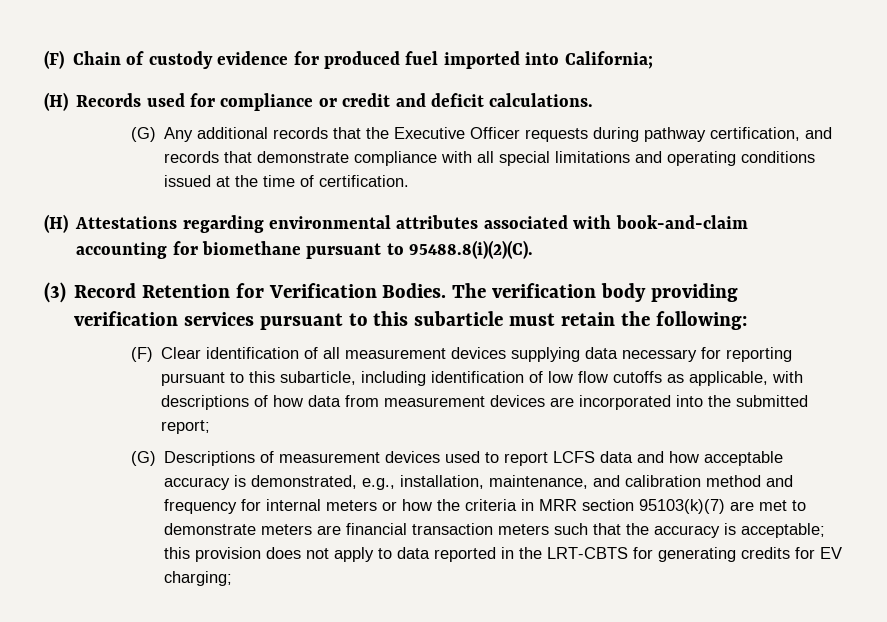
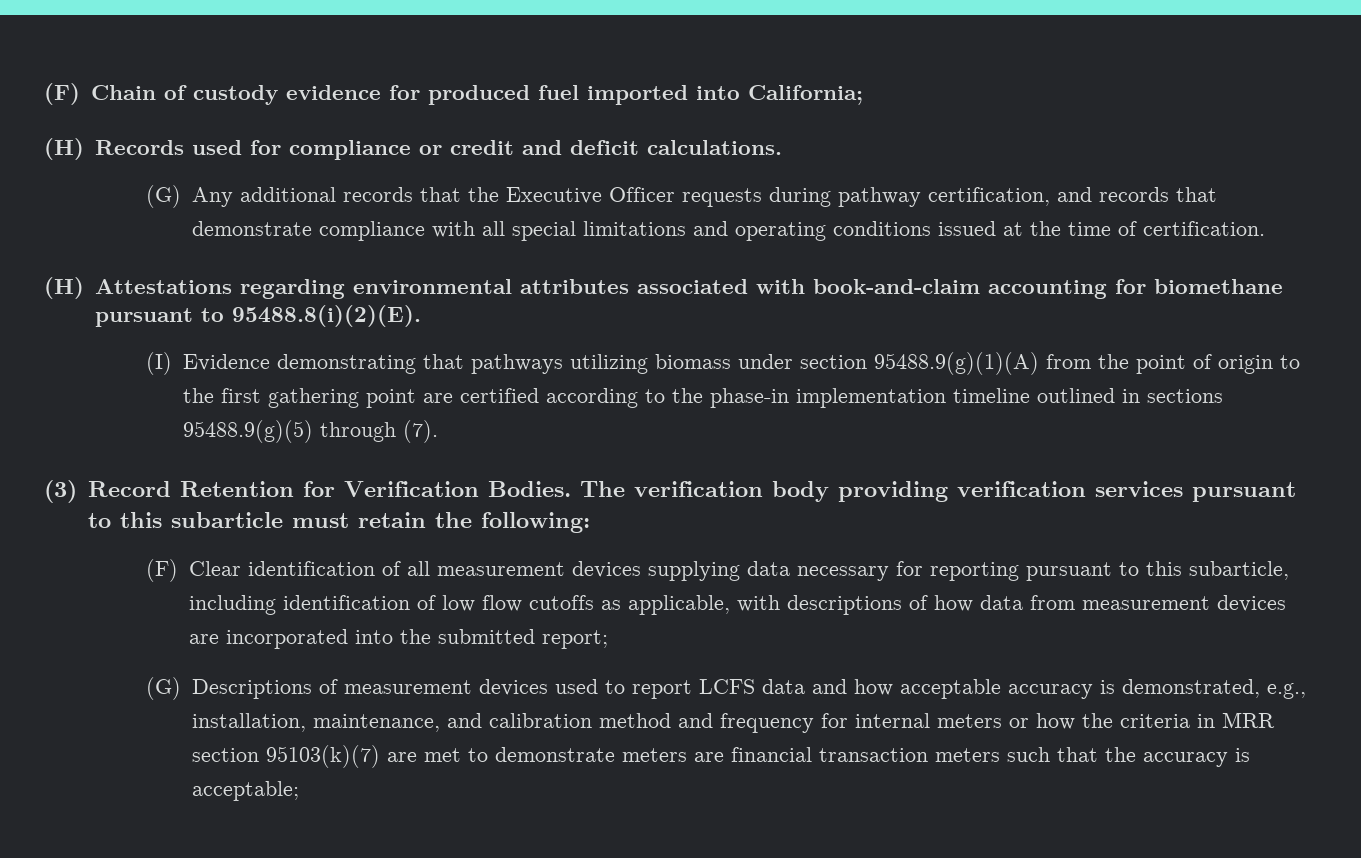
[409,240,534,259] 95488.8(i)(2)(C). -> [231,305,421,327] [146,352,1301,375] [183,388,1224,408] [183,420,439,443] 95488.8(i)(2)(E). // (I) Evidence demonstrating that pathways utilizing biomass under section 95488.9(g)(1)(A) from the point of origin to the first gathering point are certified according to the phase-in implementation timeline outlined in sections 95488.9(g)(5) through (7).
[164,547,843,562] [164,571,233,586] this provision does not apply to data reported in the LRT-CBTS for generating credits for EV charging; -> (300, 791) none

